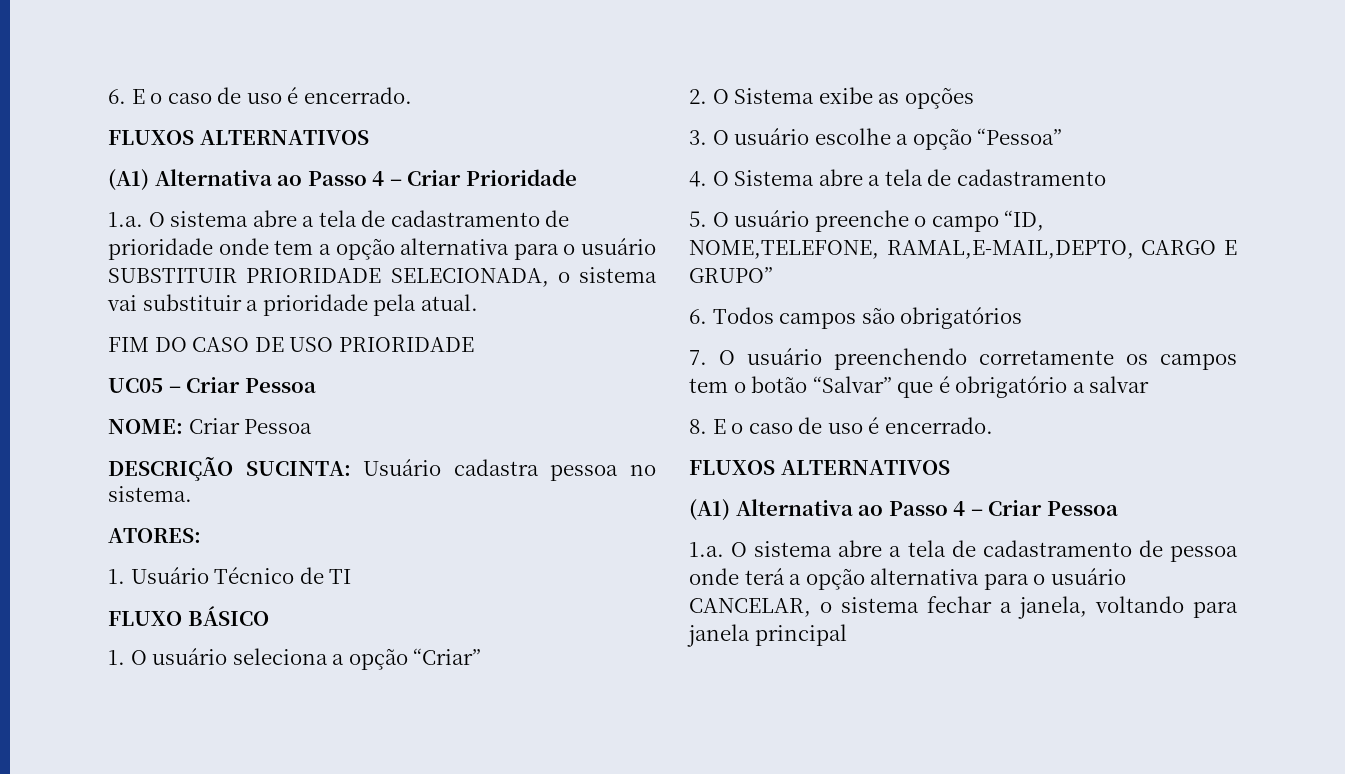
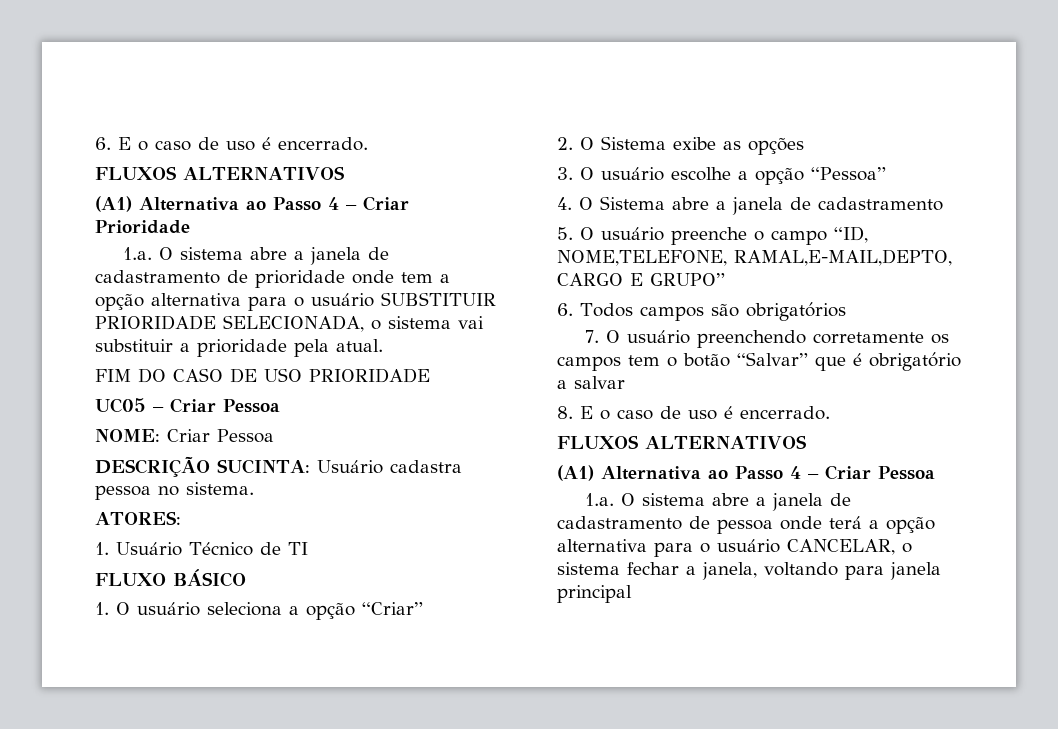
[318,210,357,227] tela -> [309,247,361,265] janela
[884,169,923,186] tela -> [732,197,783,215] janela
[907,540,946,557] tela -> [771,493,823,511] janela

